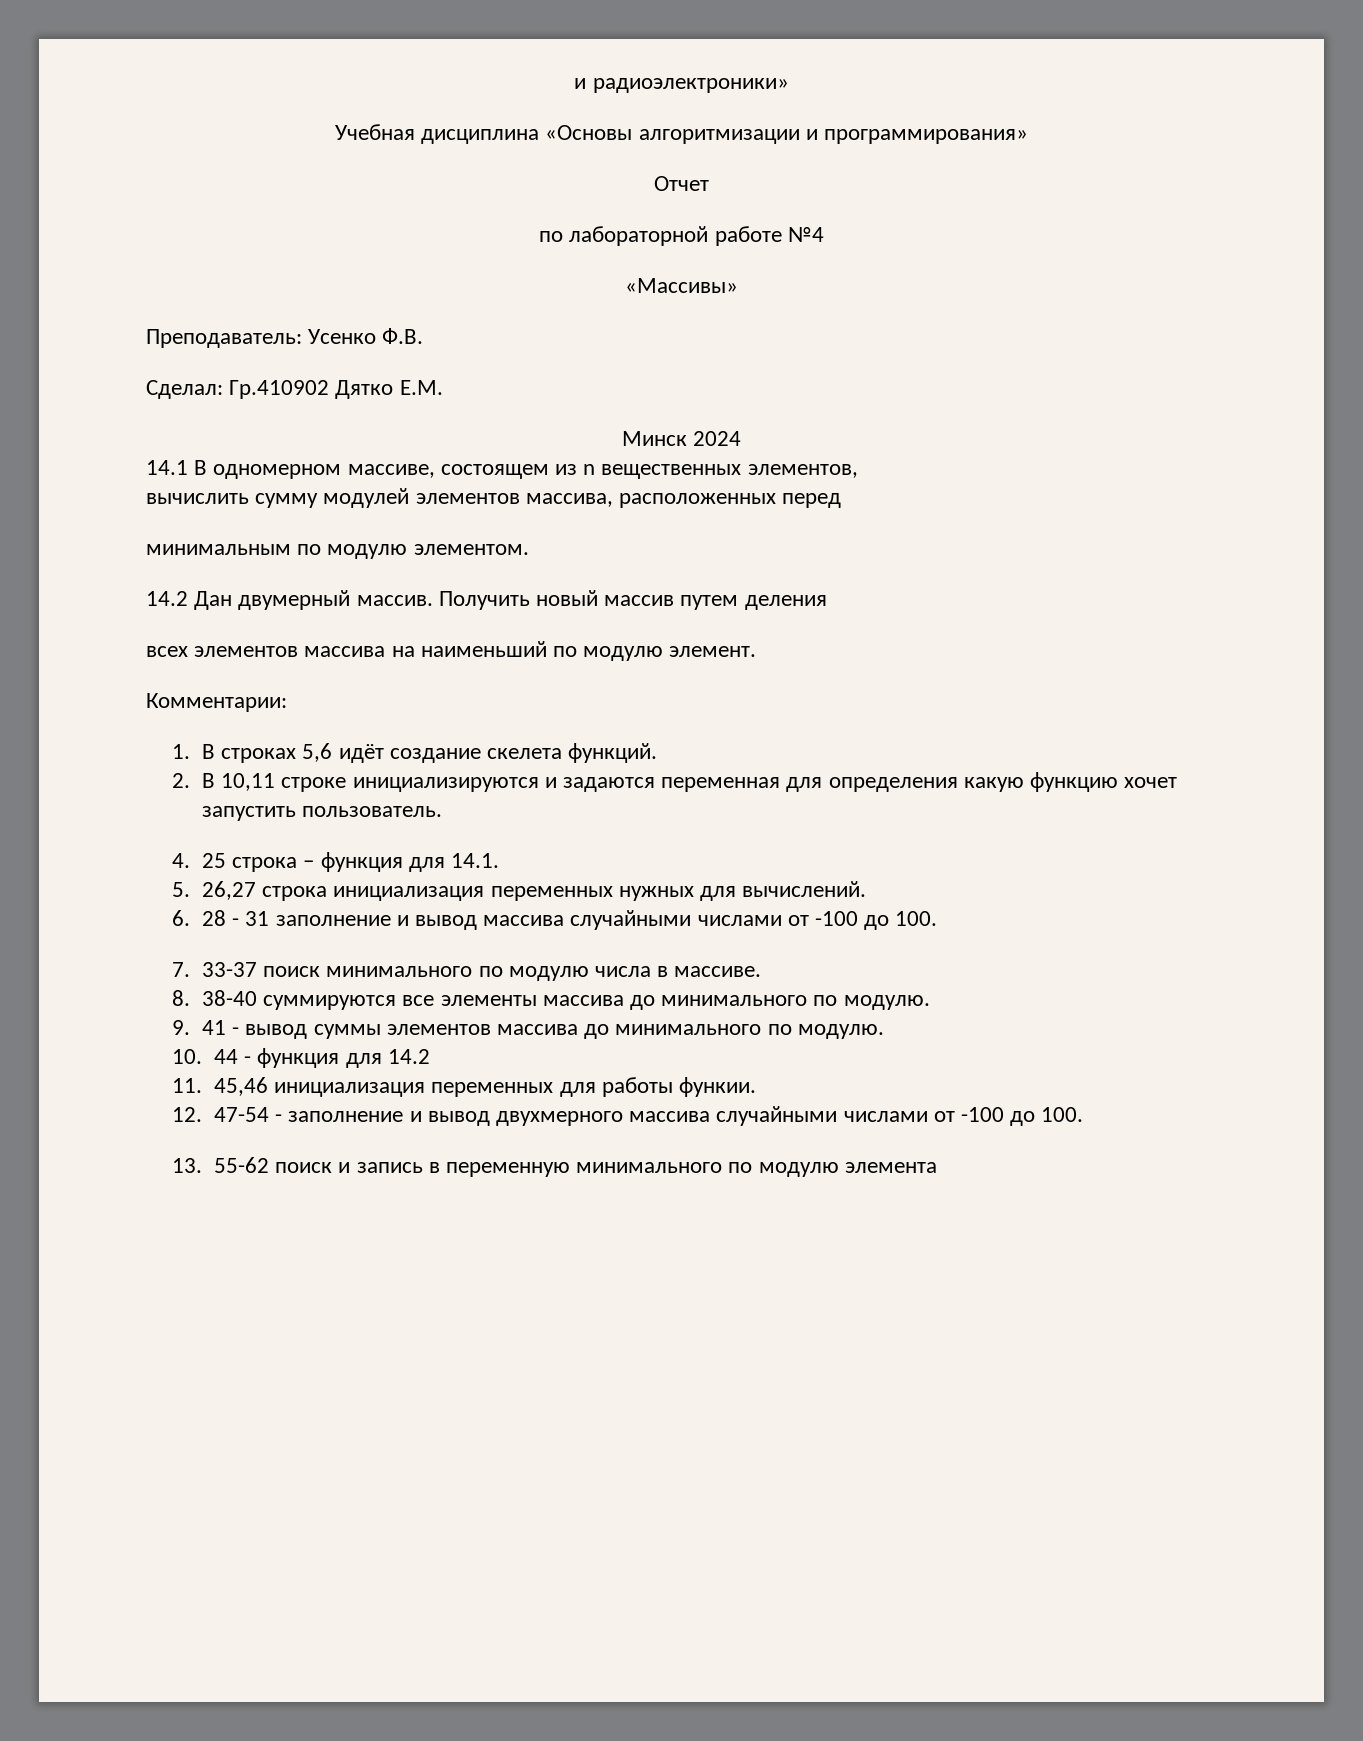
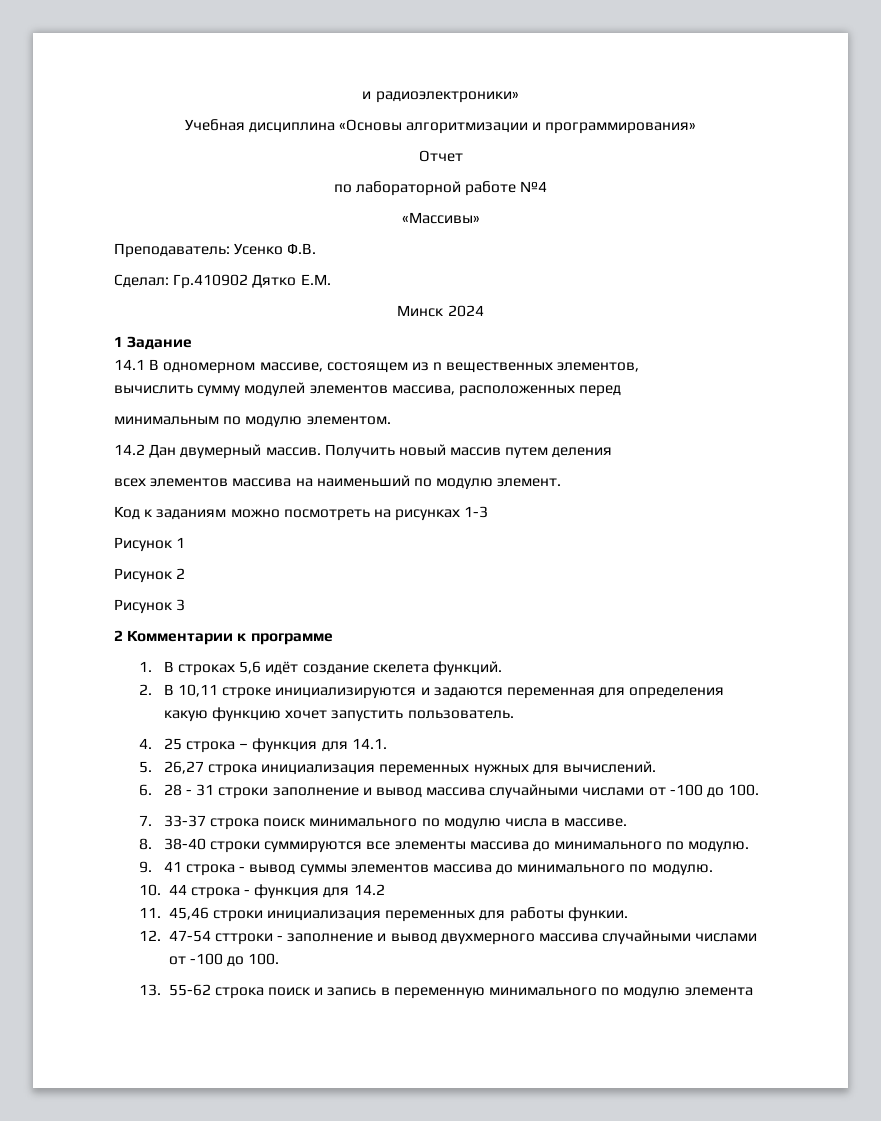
(742, 438) none -> [114,336,193,350] // 1 Задание
[146,693,287,712] Комментарии: -> [114,506,489,521] [114,537,186,552] [114,568,186,583] [114,599,186,614] [114,630,333,645] Код к заданиям можно посмотреть на рисунках 1-3 // Рисунок 1 // Рисунок 2 // Рисунок 3 // 2 Комментарии к программе
(270, 918) none -> [218,787,269,799] строки
(257, 969) none -> [210,818,260,830] строка
(257, 998) none -> [210,841,261,853] строки
(226, 1027) none -> [186,864,236,876] строка
(238, 1056) none -> [190,887,240,899] строка
(268, 1086) none -> [212,910,263,922] строки
(269, 1114) none -> [214,933,273,945] сттроки
(269, 1165) none -> [214,987,264,999] строка

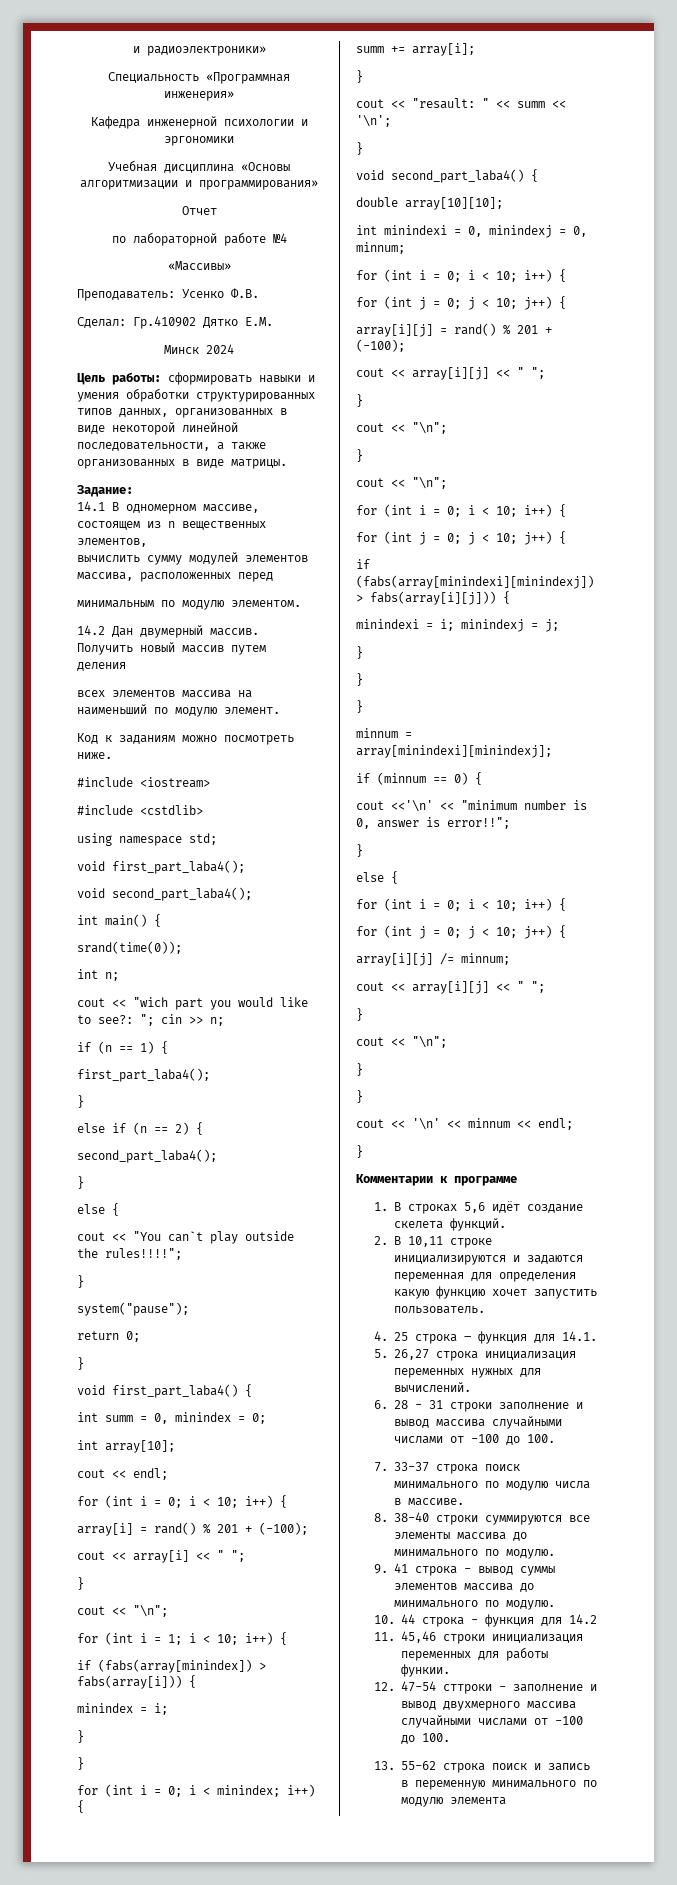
(519, 97) none -> [108,72,290,84] [164,91,234,101] [90,116,308,129] [164,136,234,146] // Специальность «Программная инженерия» // Кафедра инженерной психологии и эргономики
[114,336,193,350] 1 Задание -> [77,372,315,385] [77,388,315,402] [77,408,287,418] [77,422,238,435] [77,442,266,451] [77,459,287,469] [77,485,133,497] Цель работы: сформировать навыки и умения обработки структурированных типов данных, организованных в виде некоторой линейной последовательности, а также организованных в виде матрицы. // Задание:
[373,506,489,521] [114,537,186,552] [114,568,186,583] [114,599,186,614] [114,630,123,641] на рисунках 1-3 // Рисунок 1 // Рисунок 2 // Рисунок 3 // 2 -> [77,752,112,759] [77,777,210,788] [77,805,203,815] [77,833,217,846] [77,860,245,874] [77,887,252,901] [77,914,161,927] [77,941,182,954] [77,969,119,981] [77,997,308,1010] [77,1014,224,1026] [77,1041,168,1054] [77,1068,210,1082] [77,1095,84,1108] [77,1122,203,1135] [77,1149,217,1163] [77,1176,84,1189] [77,1203,119,1216] [77,1231,294,1244] [77,1248,182,1260] [77,1275,84,1288] [77,1302,189,1316] [77,1331,140,1342] [77,1357,84,1370] [77,1384,252,1398] [77,1412,266,1424] [77,1440,175,1453] [77,1468,168,1480] [77,1495,287,1508] [77,1522,308,1536] [77,1550,245,1563] [77,1577,84,1590] [77,1605,168,1617] [77,1632,287,1645] [77,1659,266,1673] [77,1675,196,1689] [77,1703,168,1715] [77,1730,84,1743] [77,1757,84,1770] [77,1784,315,1797] [77,1800,84,1813] [356,43,475,56] [356,70,363,83] [356,98,566,109] [356,115,391,127] [356,142,363,155] [356,169,538,183] [356,197,503,210] [356,225,587,238] [356,242,405,254] [356,269,566,282] [356,296,566,310] [356,323,552,337] [356,339,405,352] [356,367,545,380] [356,394,363,407] [356,422,447,434] [356,449,363,462] [356,477,447,489] [356,504,566,517] [356,531,566,545] [356,559,370,569] [356,575,594,589] [356,591,510,605] [356,619,559,632] [356,646,363,659] [356,673,363,686] [356,700,363,713] [356,728,412,738] [356,745,552,758] [356,772,482,785] [356,800,587,812] [356,817,510,829] [356,844,363,857] [356,871,398,884] [356,898,566,911] [356,925,566,939] [356,953,510,966] [356,981,545,994] [356,1008,363,1021] [356,1036,447,1048] [356,1063,363,1076] [356,1090,363,1103] [356,1118,573,1130] [356,1145,363,1158] ниже. // #include <iostream> // #include <cstdlib> // using namespace std; // void first_part_laba4(); // void second_part_laba4(); // int main() { // srand(time(0)); // int n; // cout << "wich part you would like to see?: "; cin >> n; // if (n == 1) { // first_part_laba4(); // } // else if (n == 2) { // second_part_laba4(); // } // else { // cout << "You can`t play outside the rules!!!!"; // } // system("pause"); // return 0; // } // void first_part_laba4() { // int summ = 0, minindex = 0; // int array[10]; // cout << endl; // for (int i = 0; i < 10; i++) { // array[i] = rand() % 201 + (-100); // cout << array[i] << " "; // } // cout << "\n"; // for (int i = 1; i < 10; i++) { // if (fabs(array[minindex]) > fabs(array[i])) { // minindex = i; // } // } // for (int i = 0; i < minindex; i++) { // summ += array[i]; // } // cout << "resault: " << summ << '\n'; // } // void second_part_laba4() { // double array[10][10]; // int minindexi = 0, minindexj = 0, minnum; // for (int i = 0; i < 10; i++) { // for (int j = 0; j < 10; j++) { // array[i][j] = rand() % 201 + (-100); // cout << array[i][j] << " "; // } // cout << "\n"; // } // cout << "\n"; // for (int i = 0; i < 10; i++) { // for (int j = 0; j < 10; j++) { // if (fabs(array[minindexi][minindexj]) > fabs(array[i][j])) { // minindexi = i; minindexj = j; // } // } // } // minnum = array[minindexi][minindexj]; // if (minnum == 0) { // cout <<'\n' << "minimum number is 0, answer is error!!"; // } // else { // for (int i = 0; i < 10; i++) { // for (int j = 0; j < 10; j++) { // array[i][j] /= minnum; // cout << array[i][j] << " "; // } // cout << "\n"; // } // } // cout << '\n' << minnum << endl; // } //

